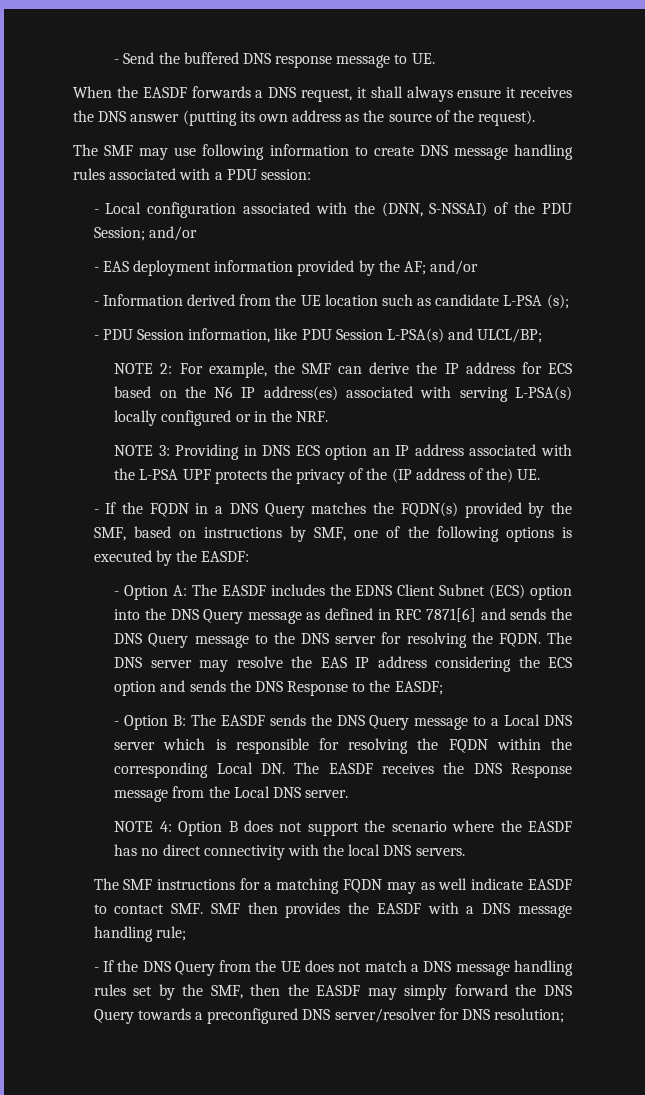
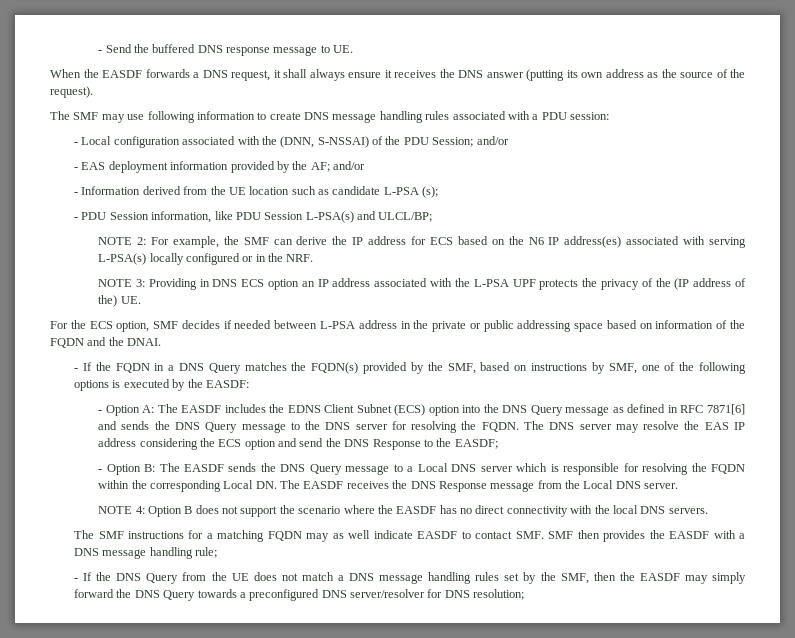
(541, 474) none -> [50,320,745,332] [50,337,162,348] // For the ECS option, SMF decides if needed between L-PSA address in the private or public addressing space based on information of the FQDN and the DNAI.
[189,680,226,692] sends -> [299,438,324,447] send

